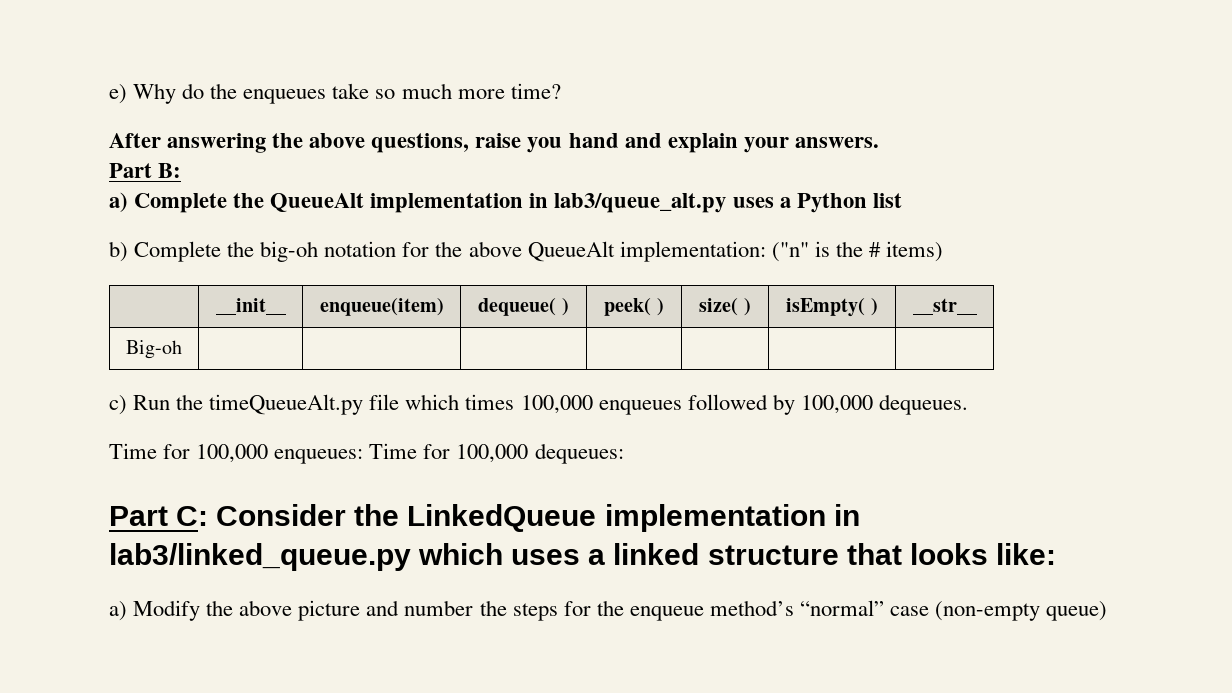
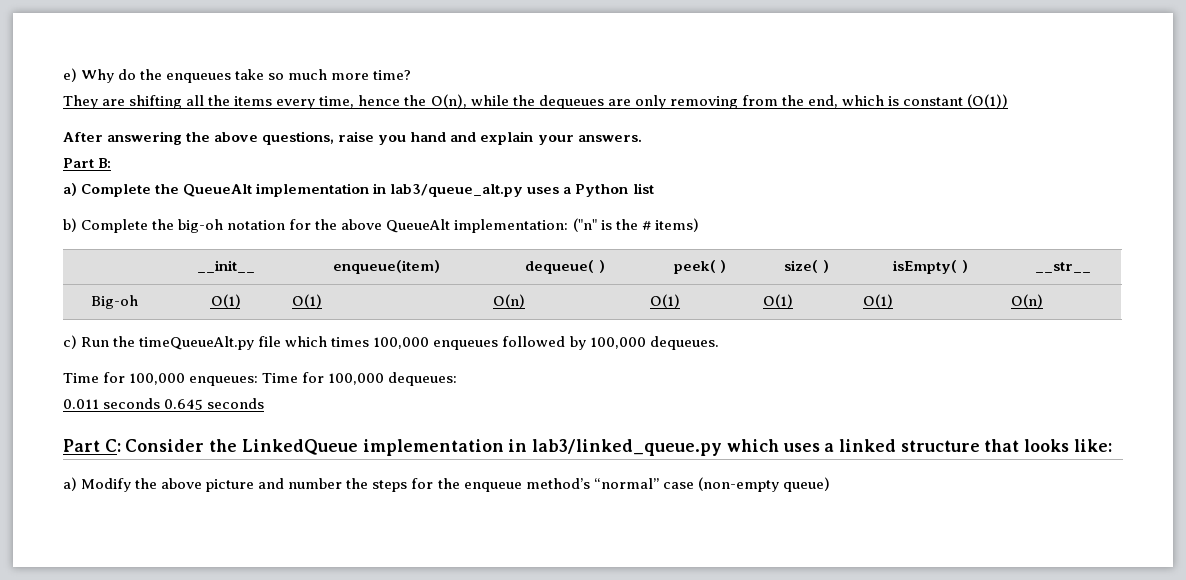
(561, 91) none -> [63,94,1009,109] // They are shifting all the items every time, hence the O(n), while the dequeues are only removing from the end, which is constant (O(1))
(182, 349) | | | | | | -> [210,294,241,308] [292,294,323,308] [493,294,526,308] [650,294,681,308] [763,294,794,308] [863,294,894,308] [1011,294,1044,308] O(1) | O(1) | O(n) | O(1) | O(1) | O(1) | O(n)
(624, 453) none -> [63,398,265,410] // 0.011 seconds 0.645 seconds

